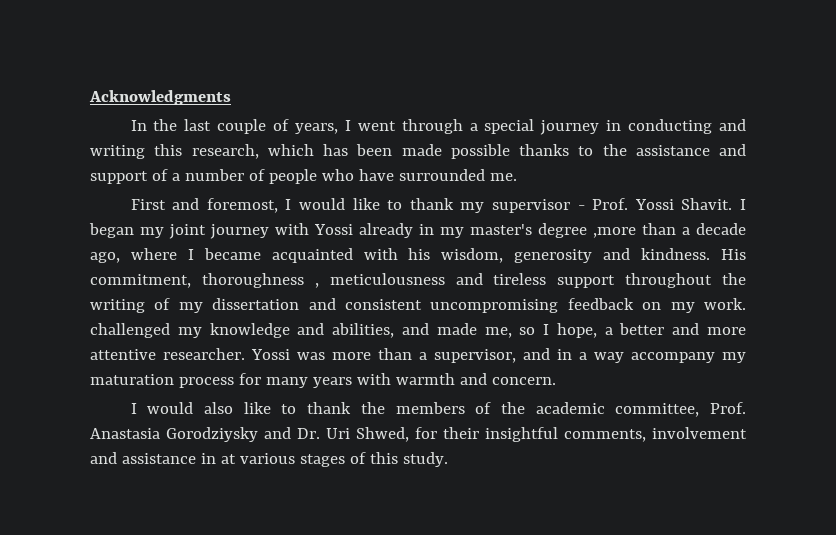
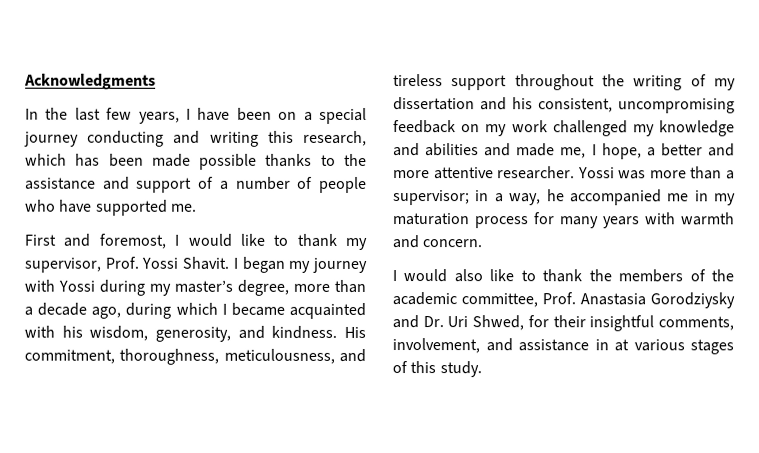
[217,119,463,134] couple of years, I went through -> [106,107,298,124] few years, I have been on
[606,120,622,131] in -> (79, 139) none
[398,169,485,181] surrounded -> [95,199,168,216] supported
[491,199,585,213] supervisor - -> [24,257,101,273] supervisor,
[169,224,206,239] joint -> (311, 266) none
[359,223,636,238] already in my master's degree ,more -> [99,279,330,296] during my master’s degree, more
[130,248,177,260] where -> [125,302,218,319] during which
[514,249,593,263] generosity -> [155,326,232,342] generosity,
[201,273,445,288] thoroughness , meticulousness -> [119,348,335,365] thoroughness, meticulousness,
[345,299,422,310] consistent -> [512,97,613,113] his consistent,
[703,298,746,310] work. -> [511,120,548,133] work
[332,323,395,338] abilities, -> [425,143,480,157] abilities
[519,327,536,335] so -> (587, 153) none
[434,348,715,363] supervisor, and in a way accompany -> [393,189,709,206] supervisor; in a way, he accompanied me in
[652,427,747,439] involvement -> [392,338,480,354] involvement,

